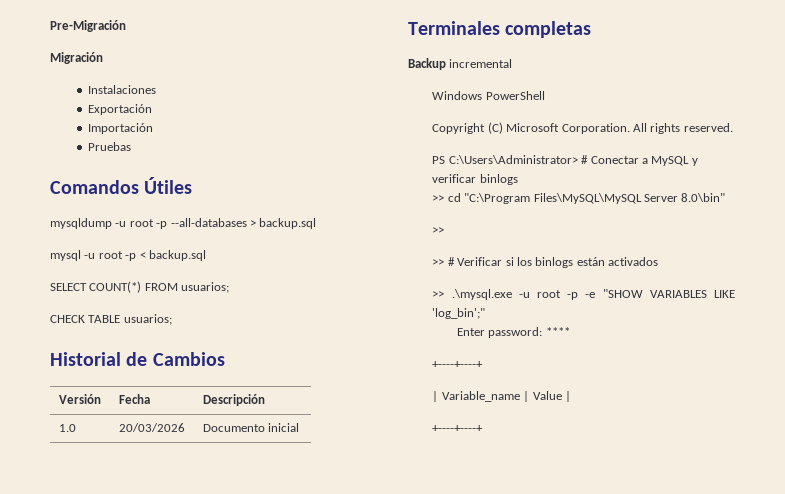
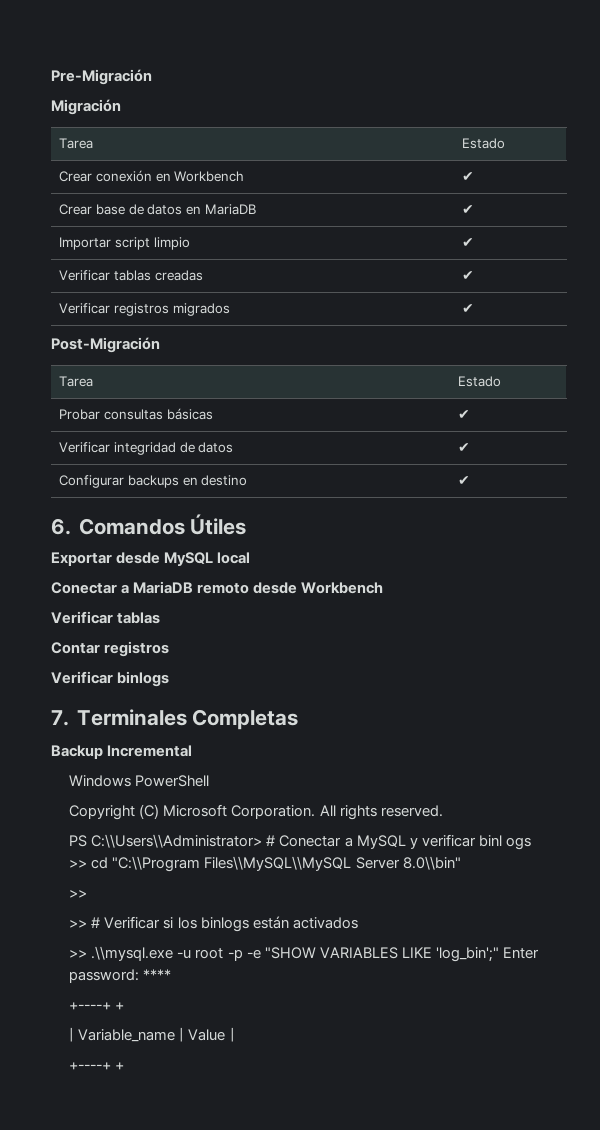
[88,85,157,94] [88,104,153,115] [88,123,154,134] [88,142,132,151] [50,177,193,194] [50,218,317,229] [50,250,206,261] [50,281,230,293] [50,314,172,325] [50,352,225,366] [58,394,101,404] [118,394,150,404] [202,394,265,406] [58,424,76,432] [118,423,185,432] [202,423,299,432] [408,21,592,38] // Instalaciones // Exportación // Importación // Pruebas // Comandos Útiles // mysqldump -u root -p --all-databases > backup.sql // mysql -u root -p < backup.sql // SELECT COUNT(*) FROM usuarios; // CHECK TABLE usuarios; // Historial de Cambios // Versión | Fecha | Descripción // 1.0 | 20/03/2026 | Documento inicial // Terminales completas -> [59,138,94,149] [462,138,506,149] [59,170,245,182] [462,172,475,181] [59,204,256,215] [462,205,475,214] [59,237,190,250] [462,238,475,247] [59,270,203,281] [462,271,475,280] [59,303,230,316] [462,304,475,313] [51,337,160,353] [59,376,94,387] [458,376,502,387] [59,408,213,420] [458,410,471,419] [59,442,234,455] [458,443,471,452] [59,475,248,488] [458,476,471,485] [51,514,247,535] [51,552,251,566] [51,581,384,594] [51,611,161,624] [51,641,170,657] [51,671,170,687] [51,709,299,730] // Tarea | Estado // Crear conexión en Workbench | ✔ // Crear base de datos en MariaDB | ✔ // Importar script limpio | ✔ // Verificar tablas creadas | ✔ // Verificar registros migrados | ✔ // Post-Migración // Tarea | Estado // Probar consultas básicas | ✔ // Verificar integridad de datos | ✔ // Configurar backups en destino | ✔ // 6. Comandos Útiles // Exportar desde MySQL local // Conectar a MariaDB remoto desde Workbench // Verificar tablas // Contar registros // Verificar binlogs // 7. Terminales Completas
[449,59,513,68] incremental -> [107,745,193,757] Incremental
[448,155,578,164] C:\Users\Administrator> -> [91,834,263,848] C:\\Users\\Administrator>
[479,174,518,185] binlogs -> [478,835,531,850] binl ogs
[464,193,726,204] "C:\Program Files\MySQL\MySQL Server 8.0\bin" -> [112,856,461,872] "C:\\Program Files\\MySQL\\MySQL Server 8.0\\bin"
[451,289,512,300] .\mysql.exe -> [91,946,174,961] .\\mysql.exe
(486, 313) // -> (499, 954) none
[432,361,484,368] +----+----+ -> [69,1002,125,1010] +----+ +
[432,425,484,432] +----+----+ -> [69,1062,125,1070] +----+ +

